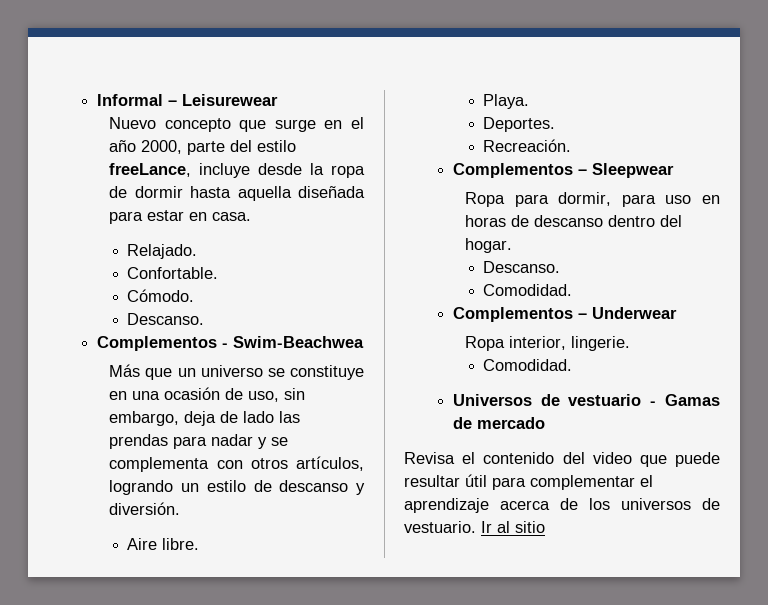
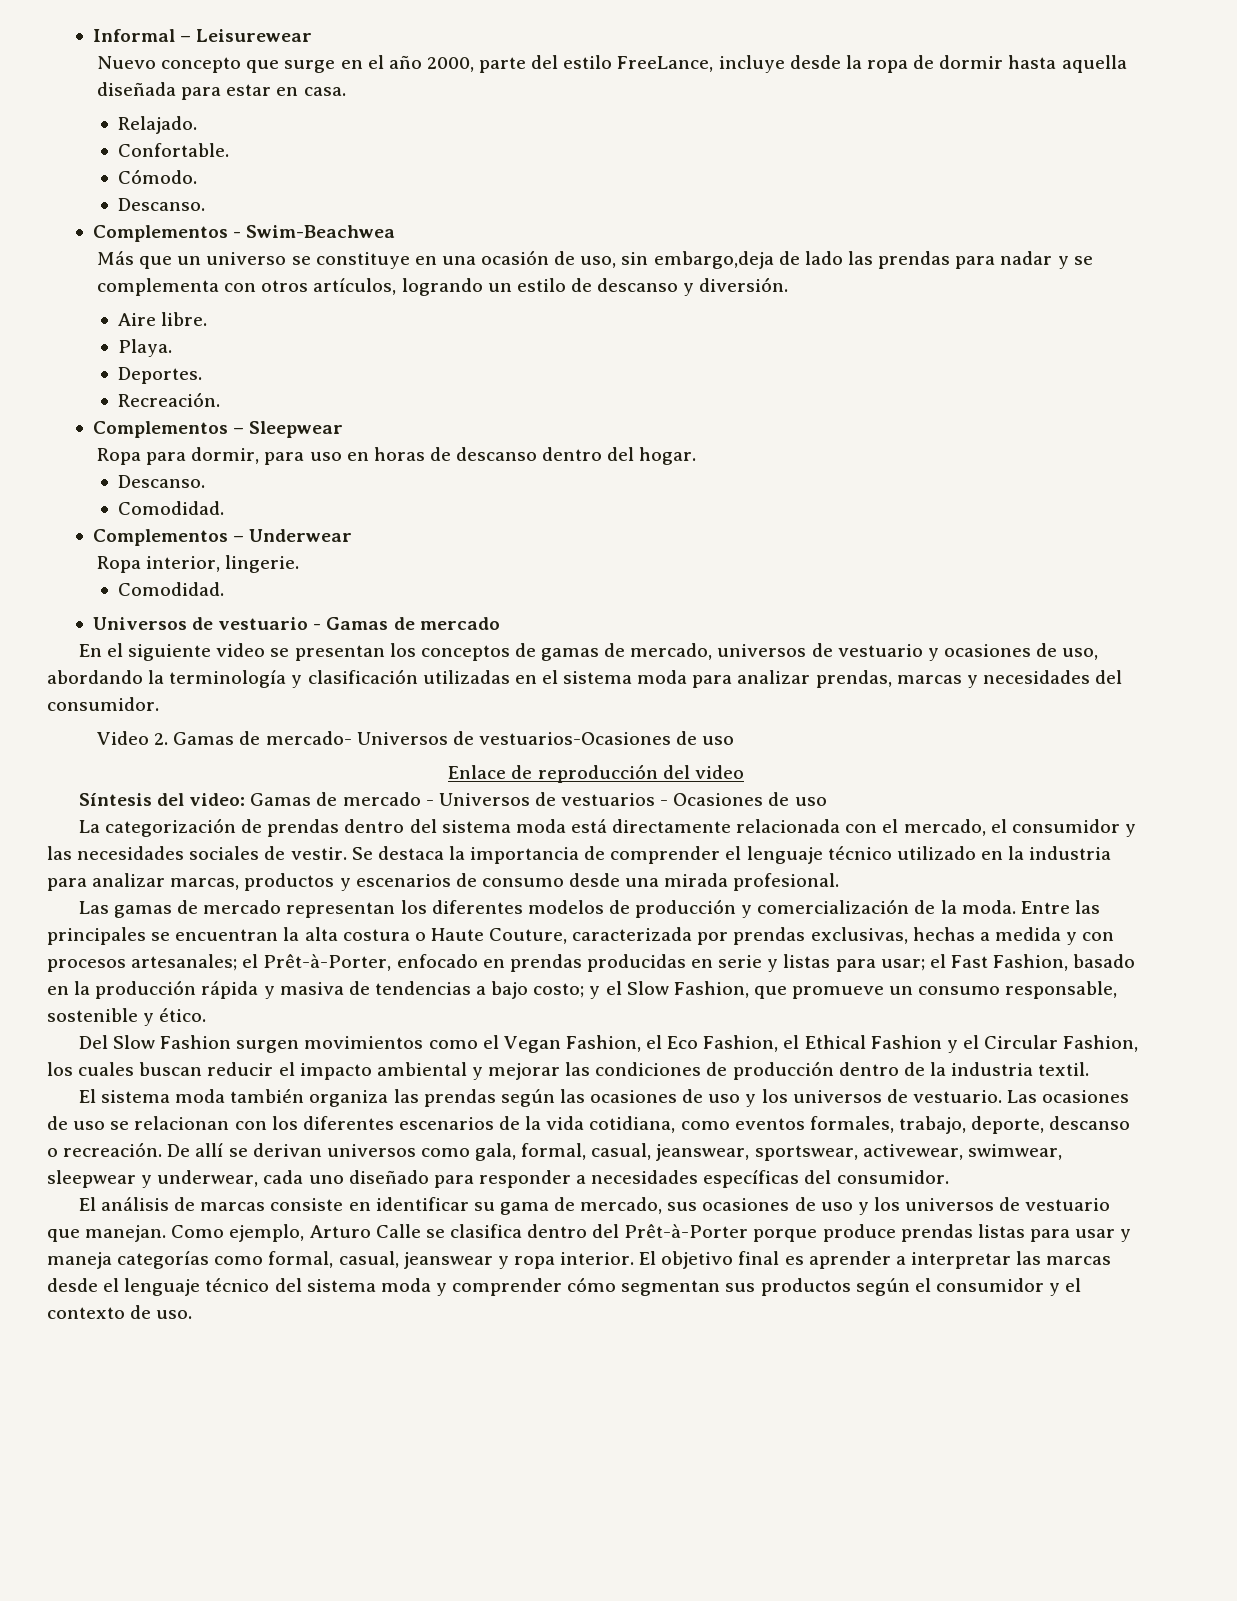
[109,163,192,177] freeLance, -> [617,56,714,72] FreeLance,
[109,411,217,426] embargo, deja -> [653,251,774,269] embargo,deja
[404,452,720,467] [404,474,653,490] [404,498,720,513] [404,521,545,533] Revisa el contenido del video que puede resultar útil para complementar el aprendizaje acerca de los universos de vestuario. Ir al sitio -> [78,643,1099,661] [47,669,1123,688] [47,697,159,711] [97,731,735,745] [448,764,744,783] [78,792,827,806] [78,818,1137,837] [47,846,1112,864] [47,873,840,891] [78,899,1101,918] [47,927,1115,945] [47,954,1136,972] [47,980,1118,999] [47,1008,207,1026] [78,1035,1139,1053] [47,1061,1090,1080] [78,1089,1130,1107] [47,1116,1131,1134] [47,1142,1062,1161] [47,1170,949,1188] [78,1197,1111,1215] [47,1224,1132,1242] [47,1251,1112,1269] [47,1277,1082,1296] [47,1305,193,1319] En el siguiente video se presentan los conceptos de gamas de mercado, universos de vestuario y ocasiones de uso, abordando la terminología y clasificación utilizadas en el sistema moda para analizar prendas, marcas y necesidades del consumidor. // Video 2. Gamas de mercado- Universos de vestuarios-Ocasiones de uso // Enlace de reproducción del video // Síntesis del video: Gamas de mercado - Universos de vestuarios - Ocasiones de uso // La categorización de prendas dentro del sistema moda está directamente relacionada con el mercado, el consumidor y las necesidades sociales de vestir. Se destaca la importancia de comprender el lenguaje técnico utilizado en la industria para analizar marcas, productos y escenarios de consumo desde una mirada profesional. // Las gamas de mercado representan los diferentes modelos de producción y comercialización de la moda. Entre las principales se encuentran la alta costura o Haute Couture, caracterizada por prendas exclusivas, hechas a medida y con procesos artesanales; el Prêt-à-Porter, enfocado en prendas producidas en serie y listas para usar; el Fast Fashion, basado en la producción rápida y masiva de tendencias a bajo costo; y el Slow Fashion, que promueve un consumo responsable, sostenible y ético. // Del Slow Fashion surgen movimientos como el Vegan Fashion, el Eco Fashion, el Ethical Fashion y el Circular Fashion, los cuales buscan reducir el impacto ambiental y mejorar las condiciones de producción dentro de la industria textil. // El sistema moda también organiza las prendas según las ocasiones de uso y los universos de vestuario. Las ocasiones de uso se relacionan con los diferentes escenarios de la vida cotidiana, como eventos formales, trabajo, deporte, descanso o recreación. De allí se derivan universos como gala, formal, casual, jeanswear, sportswear, activewear, swimwear, sleepwear y underwear, cada uno diseñado para responder a necesidades específicas del consumidor. // El análisis de marcas consiste en identificar su gama de mercado, sus ocasiones de uso y los universos de vestuario que manejan. Como ejemplo, Arturo Calle se clasifica dentro del Prêt-à-Porter porque produce prendas listas para usar y maneja categorías como formal, casual, jeanswear y ropa interior. El objetivo final es aprender a interpretar las marcas desde el lenguaje técnico del sistema moda y comprender cómo segmentan sus productos según el consumidor y el contexto de uso.

